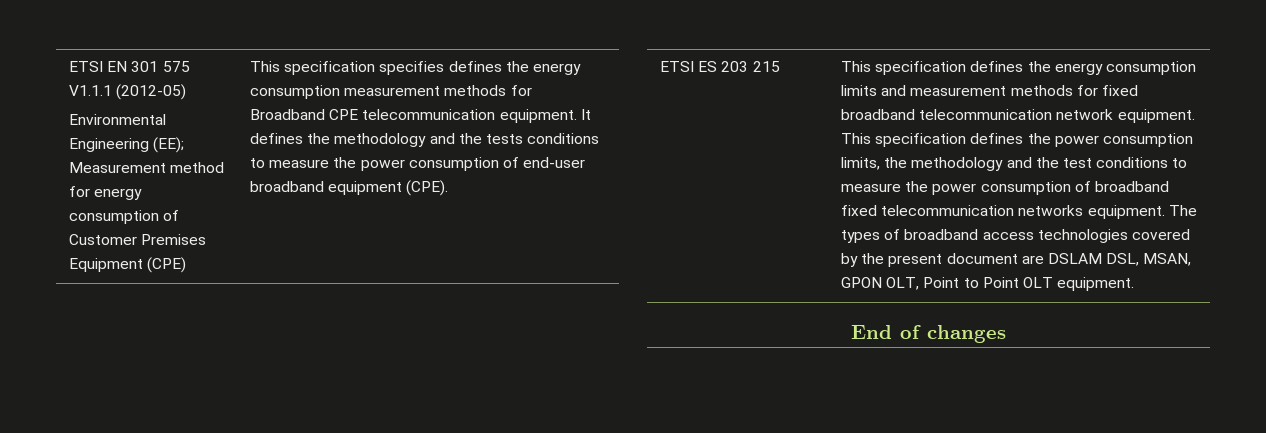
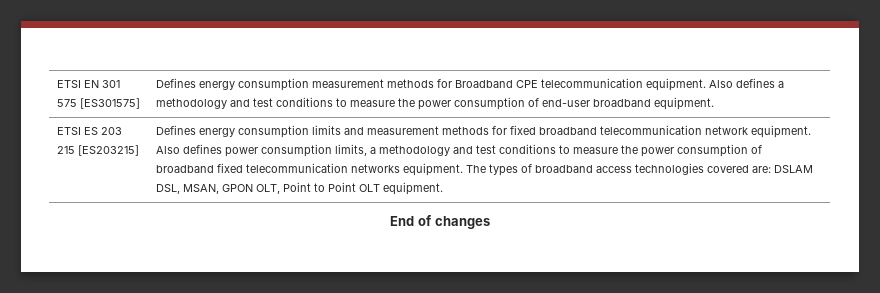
[68,84,187,100] [68,114,166,125] [68,137,185,153] [68,162,225,173] [68,186,143,200] [68,210,180,224] [68,234,207,245] [68,257,187,273] [249,61,529,75] V1.1.1 (2012-05) // Environmental Engineering (EE); Measurement method for energy consumption of Customer Premises Equipment (CPE) | This specification specifies defines the -> [80,98,141,109] [156,78,197,88] [ES301575] | Defines
[580,109,591,120] [249,133,523,147] It defines the methodology and the tests -> [709,78,785,88] [156,98,274,109] Also defines a methodology and test
[328,180,449,196] equipment (CPE). -> [654,97,715,110] equipment.
[840,61,1051,75] | This specification defines the -> [78,145,140,156] [156,125,197,135] [ES203215] | Defines
[840,133,1051,147] This specification defines the -> [156,144,223,154] Also defines
[884,157,1059,171] the methodology and the -> [370,145,474,156] a methodology and
[840,253,1044,267] by the present document are -> [752,166,772,173] are:

